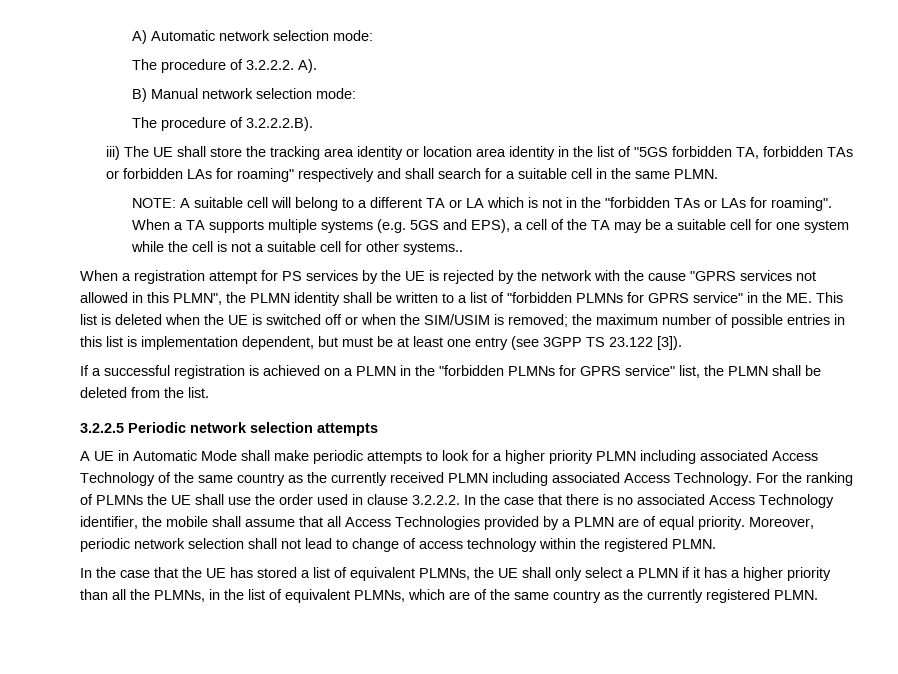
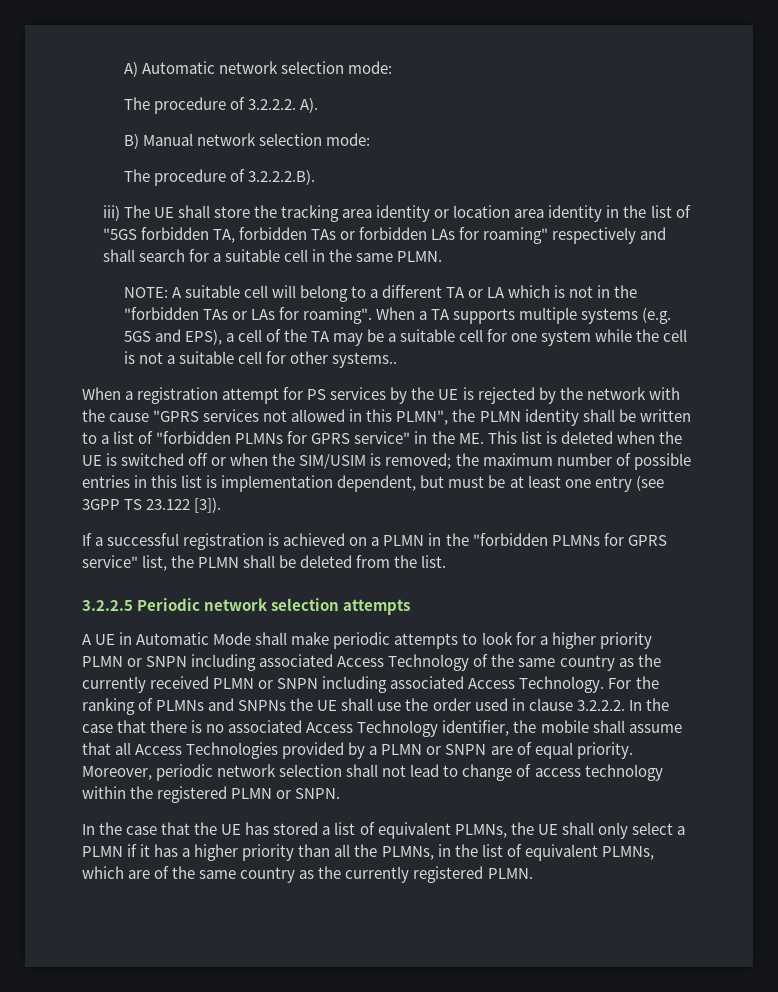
(636, 456) none -> [127,656,188,667] or SNPN
(488, 478) none -> [258,678,319,689] or SNPN
(143, 500) none -> [208,698,287,711] and SNPNs
(614, 522) none -> [426,744,487,755] or SNPN
[672,539,716,549] PLMN. -> [231,788,341,799] PLMN or SNPN.

